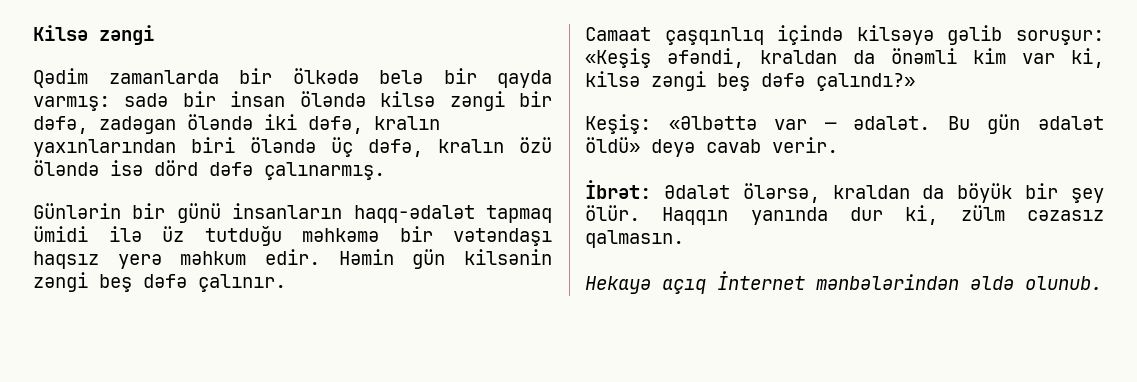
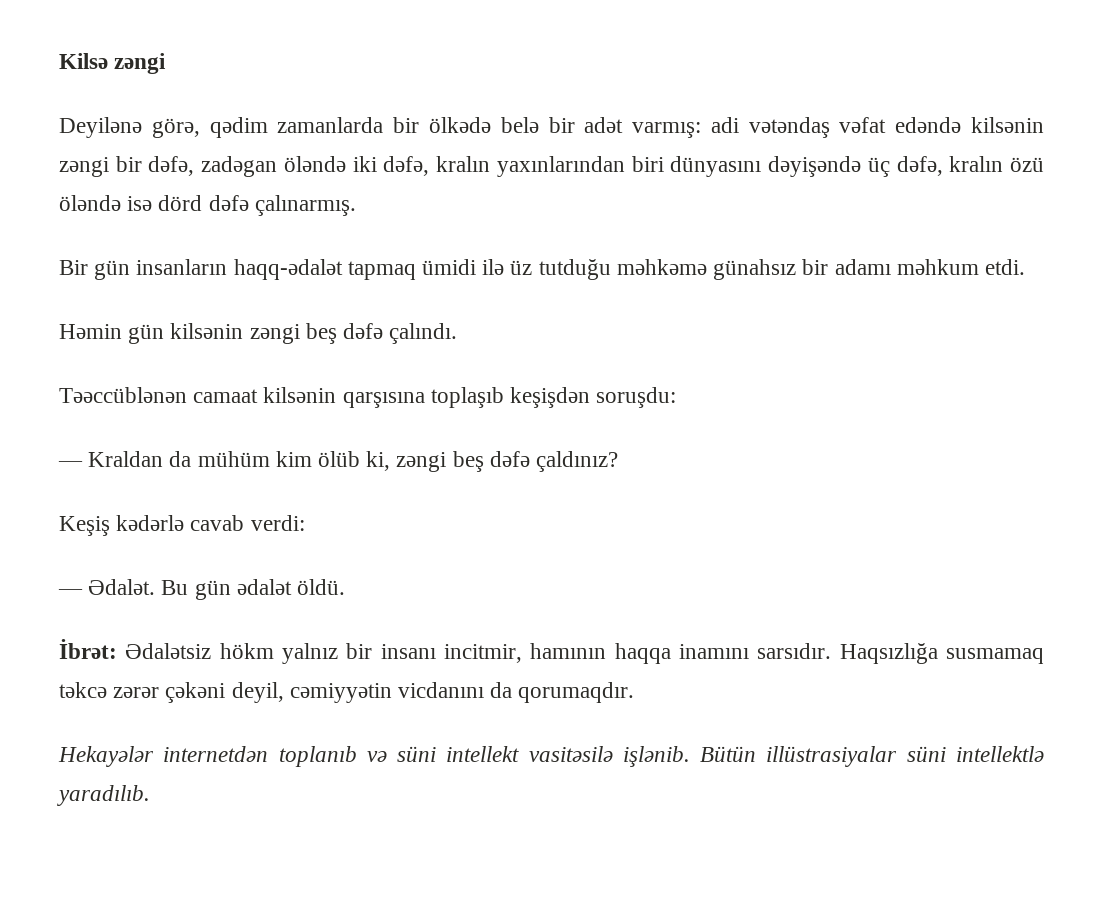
[33,68,88,88] Qədim -> [59,117,268,138] Deyilənə görə, qədim
[497,70,552,88] [33,91,436,111] qayda varmış: sadə bir insan öləndə kilsə -> [584,117,1045,138] adət varmış: adi vətəndaş vəfat edəndə kilsənin
[250,137,316,153] öləndə -> [670,156,862,177] dünyasını dəyişəndə
[33,203,221,223] Günlərin bir günü -> [59,260,131,280] Bir gün
[399,226,552,246] [33,249,320,269] bir vətəndaşı haqsız yerə məhkum edir. -> [713,259,1025,280] günahsız bir adamı məhkum etdi. //
[198,274,286,292] [585,25,1104,45] [585,48,1104,68] [585,71,915,91] [585,114,1104,134] [585,137,838,157] [585,180,1104,203] [585,205,1104,225] [585,230,684,248] [585,271,1102,294] çalınır. // Camaat çaşqınlıq içində kilsəyə gəlib soruşur: «Keşiş əfəndi, kraldan da önəmli kim var ki, kilsə zəngi beş dəfə çalındı?» // Keşiş: «Əlbəttə var — ədalət. Bu gün ədalət öldü» deyə cavab verir. // İbrət: Ədalət ölərsə, kraldan da böyük bir şey ölür. Haqqın yanında dur ki, zülm cəzasız qalmasın. // Hekayə açıq İnternet mənbələrindən əldə olunub. -> [389,323,458,344] [59,387,677,408] [58,451,619,472] [59,515,305,536] [58,579,346,600] [59,639,1044,664] [59,682,635,703] [58,746,1044,767] [57,785,150,806] çalındı. // Təəccüblənən camaat kilsənin qarşısına toplaşıb keşişdən soruşdu: // — Kraldan da mühüm kim ölüb ki, zəngi beş dəfə çaldınız? // Keşiş kədərlə cavab verdi: // — Ədalət. Bu gün ədalət öldü. // İbrət: Ədalətsiz hökm yalnız bir insanı incitmir, hamının haqqa inamını sarsıdır. Haqsızlığa susmamaq təkcə zərər çəkəni deyil, cəmiyyətin vicdanını da qorumaqdır. // Hekayələr internetdən toplanıb və süni intellekt vasitəsilə işlənib. Bütün illüstrasiyalar süni intellektlə yaradılıb.

